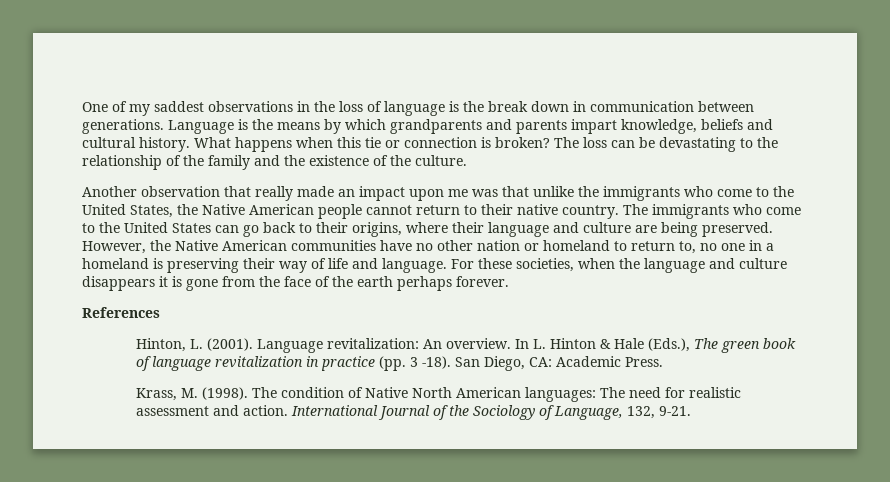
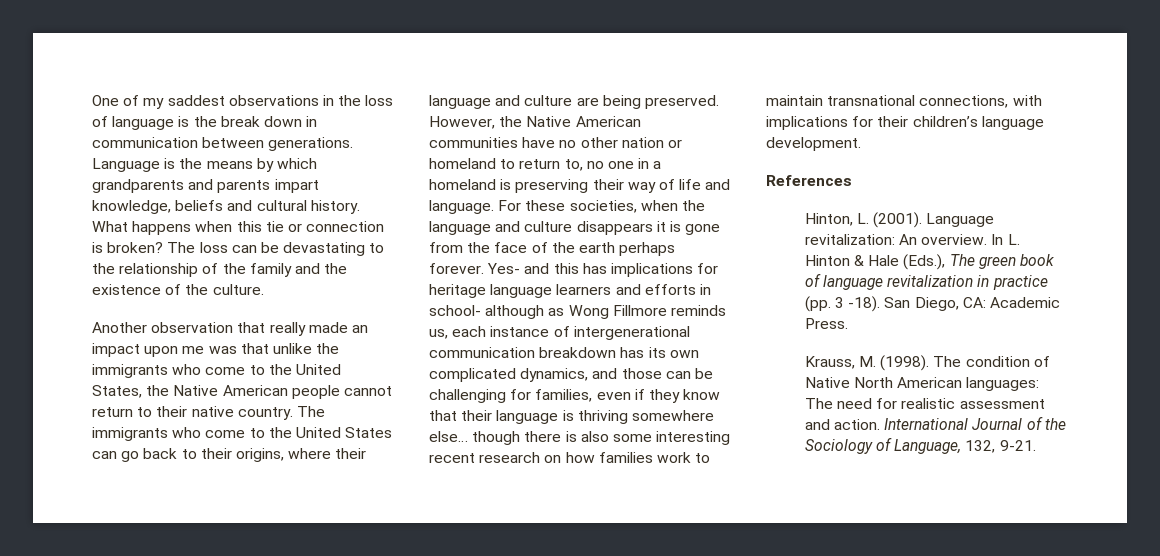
(509, 281) none -> [487,263,719,277] [429,284,711,298] [429,305,726,319] [429,326,690,340] [429,347,699,358] [429,368,713,382] [429,389,721,403] [429,410,714,424] [429,431,731,445] [429,452,711,463] [766,95,1042,108] [766,116,1044,130] [766,137,861,151] Yes- and this has implications for heritage language learners and efforts in school- although as Wong Fillmore reminds us, each instance of intergenerational communication breakdown has its own complicated dynamics, and those can be challenging for families, even if they know that their language is thriving somewhere else… though there is also some interesting recent research on how families work to maintain transnational connections, with implications for their children’s language development.
[136,388,178,401] Krass, -> [804,356,855,369] Krauss,

